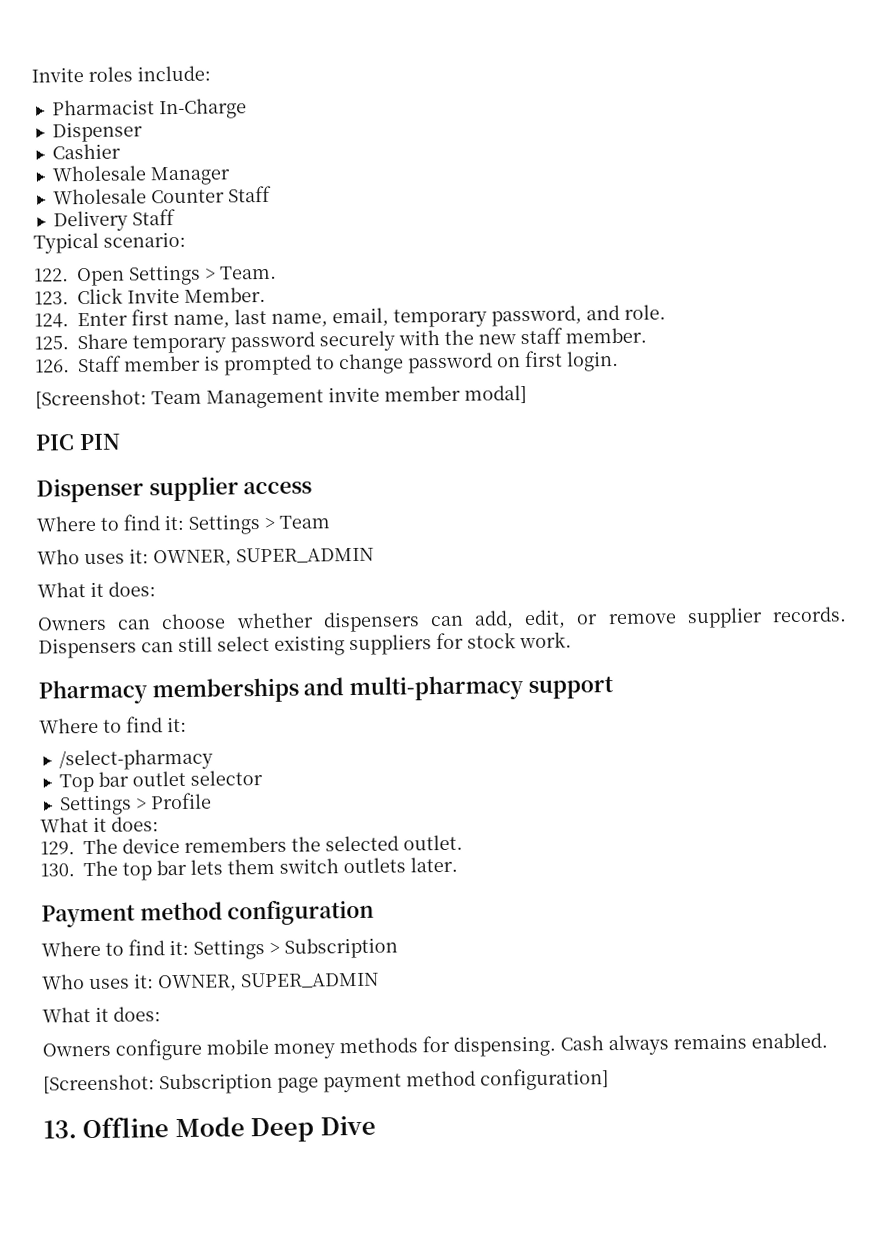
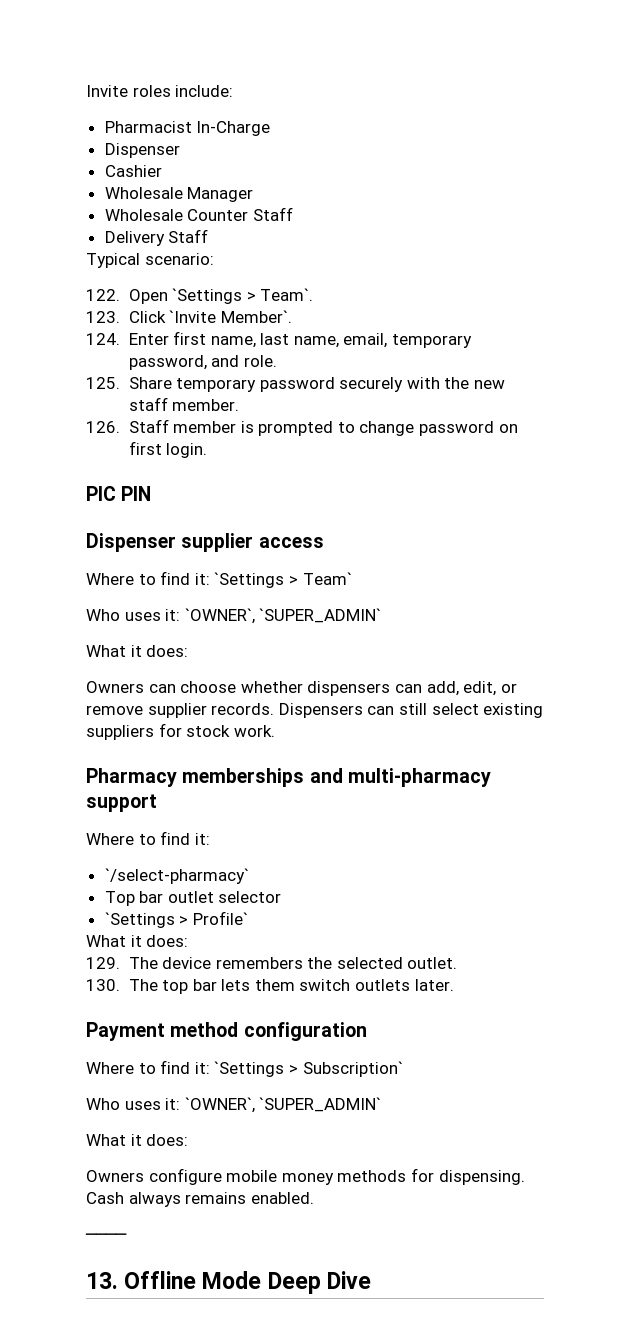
[128,264,277,286] Settings > Team. -> [172,288,314,304] `Settings > Team`.
[127,286,266,304] Invite Member. -> [169,310,292,323] `Invite Member`.
[35,385,527,409] // [Screenshot: Team Management invite member modal] -> (208, 450) none
[188,514,330,535] [37,546,374,568] Settings > Team // Who uses it: OWNER, SUPER_ADMIN -> [214,572,352,588] [86,608,382,624] `Settings > Team` // Who uses it: `OWNER`, `SUPER_ADMIN`
[58,748,213,771] /select-pharmacy -> [104,868,249,884] `/select-pharmacy`
[58,792,212,816] Settings > Profile -> [104,911,248,928] `Settings > Profile`
[193,937,398,960] [41,971,379,993] Settings > Subscription // Who uses it: OWNER, SUPER_ADMIN -> [214,1061,403,1077] [86,1097,382,1113] `Settings > Subscription` // Who uses it: `OWNER`, `SUPER_ADMIN`
[43,1068,609,1095] [Screenshot: Subscription page payment method configuration] -> [85,1233,127,1240] ────

